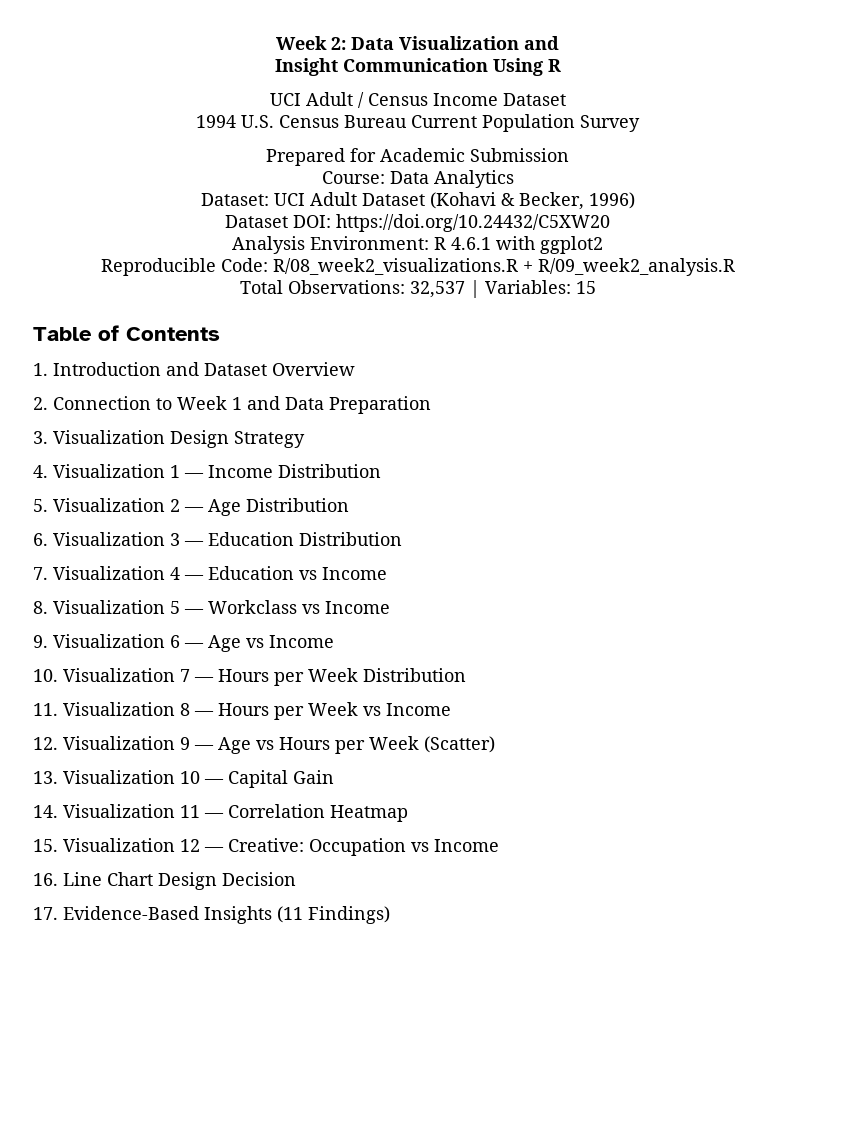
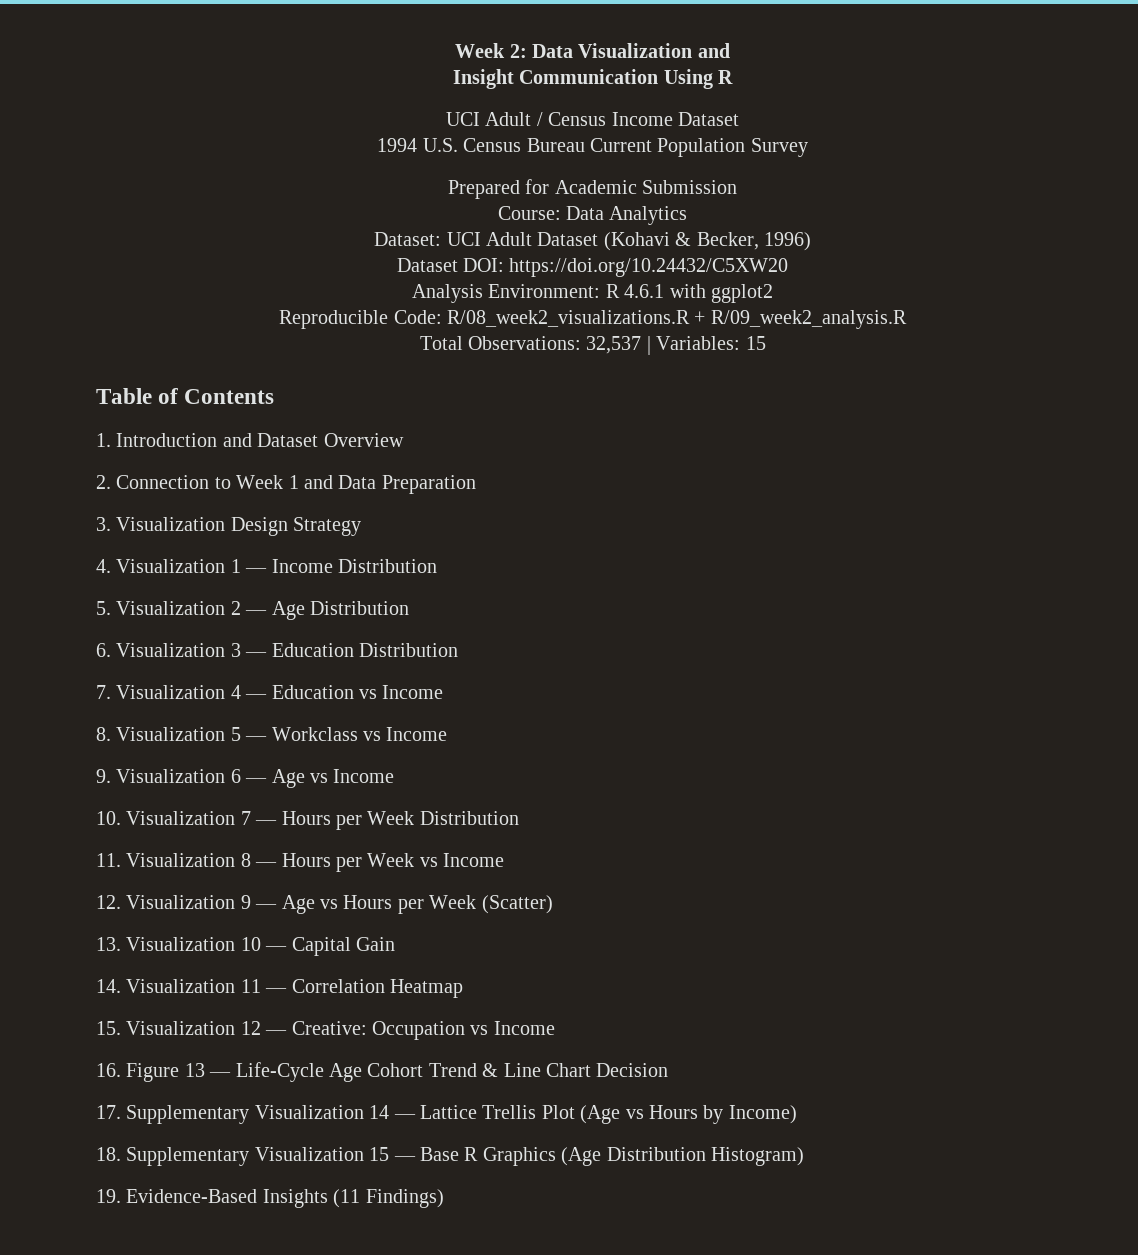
(58, 879) none -> [126,1062,499,1082] Figure 13 — Life-Cycle Age Cohort Trend &
[158,872,217,890] Design -> (591, 1070) none
(58, 913) none -> [126,1105,797,1124] [96,1147,804,1166] [96,1189,121,1203] Supplementary Visualization 14 — Lattice Trellis Plot (Age vs Hours by Income) // 18. Supplementary Visualization 15 — Base R Graphics (Age Distribution Histogram) // 19.

